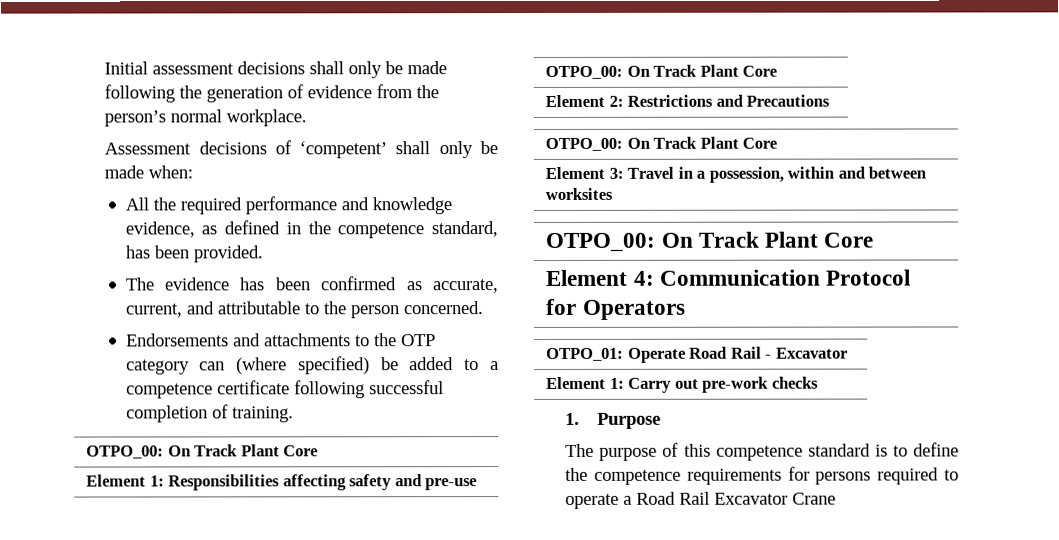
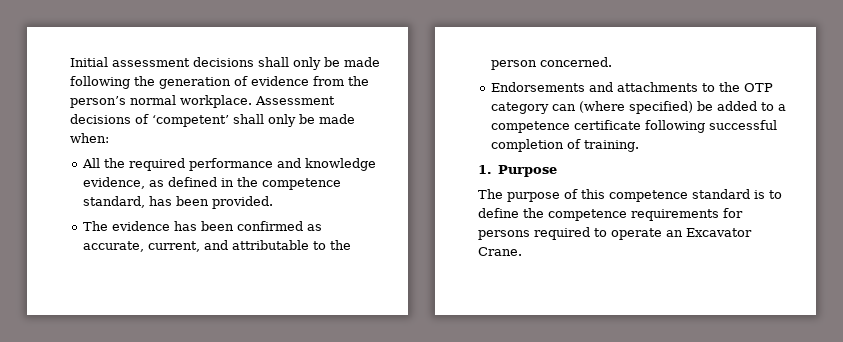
(308, 118) // -> (252, 101) none
[86,444,319,459] [86,474,478,491] [545,64,778,79] [545,94,831,107] [545,136,778,151] [545,166,927,183] [545,187,614,200] [545,231,874,252] [545,269,912,286] [546,298,686,320] [546,346,848,363] [546,376,819,393] // OTPO_00: On Track Plant Core // Element 1: Responsibilities affecting safety and pre-use // OTPO_00: On Track Plant Core // Element 2: Restrictions and Precautions // OTPO_00: On Track Plant Core // Element 3: Travel in a possession, within and between worksites // OTPO_00: On Track Plant Core // Element 4: Communication Protocol for Operators // OTPO_01: Operate Road Rail - Excavator // Element 1: Carry out pre-work checks -> (640, 146) none
[623,491,837,505] a Road Rail Excavator Crane -> [665,228,752,237] [477,247,522,256] an Excavator Crane.

